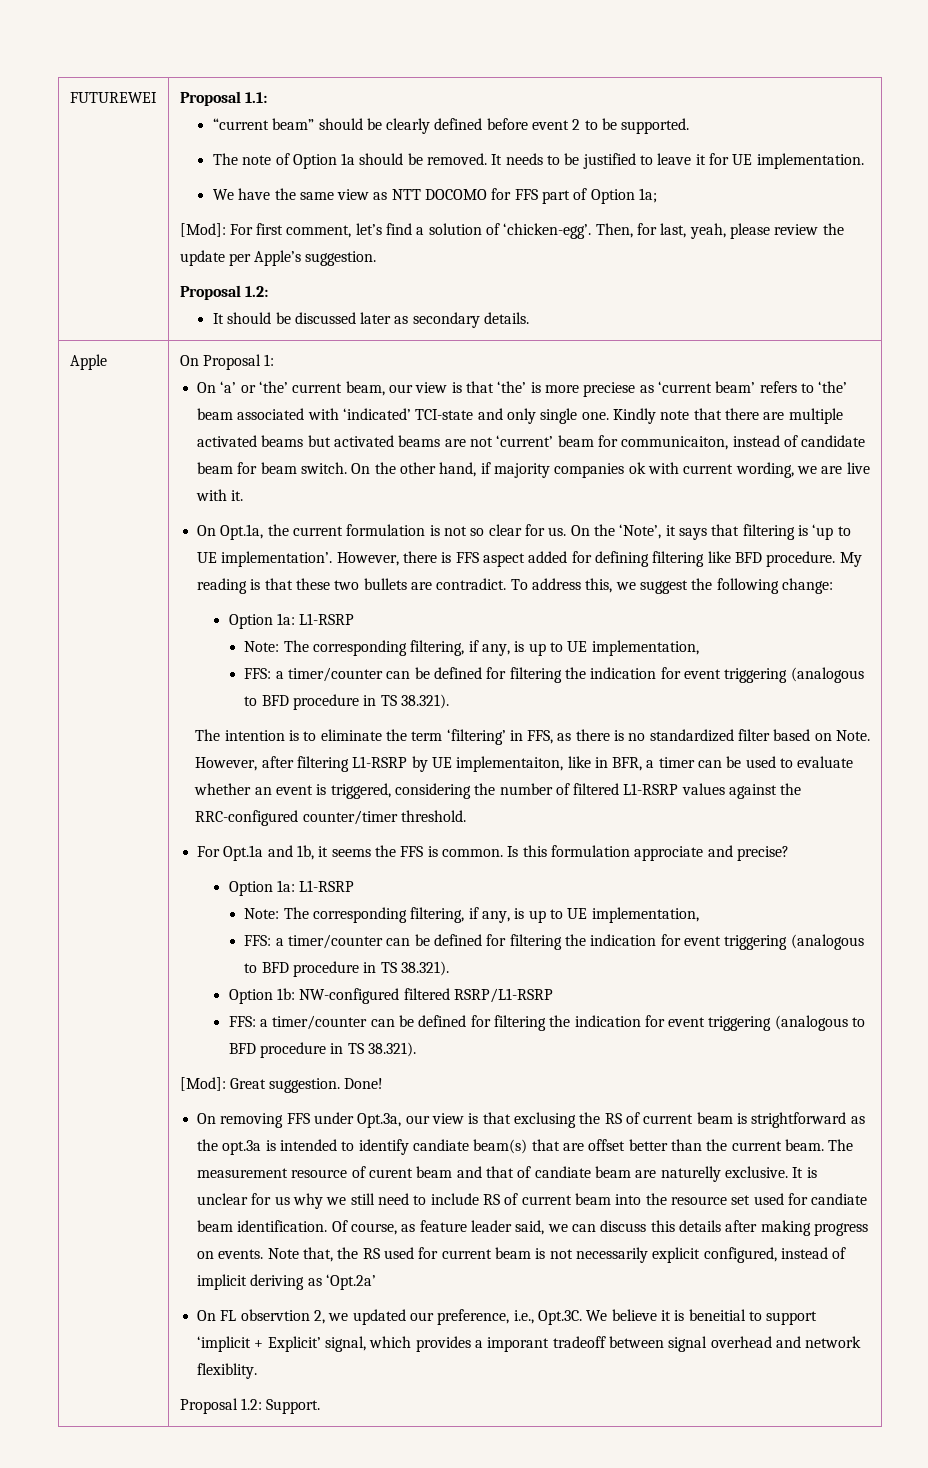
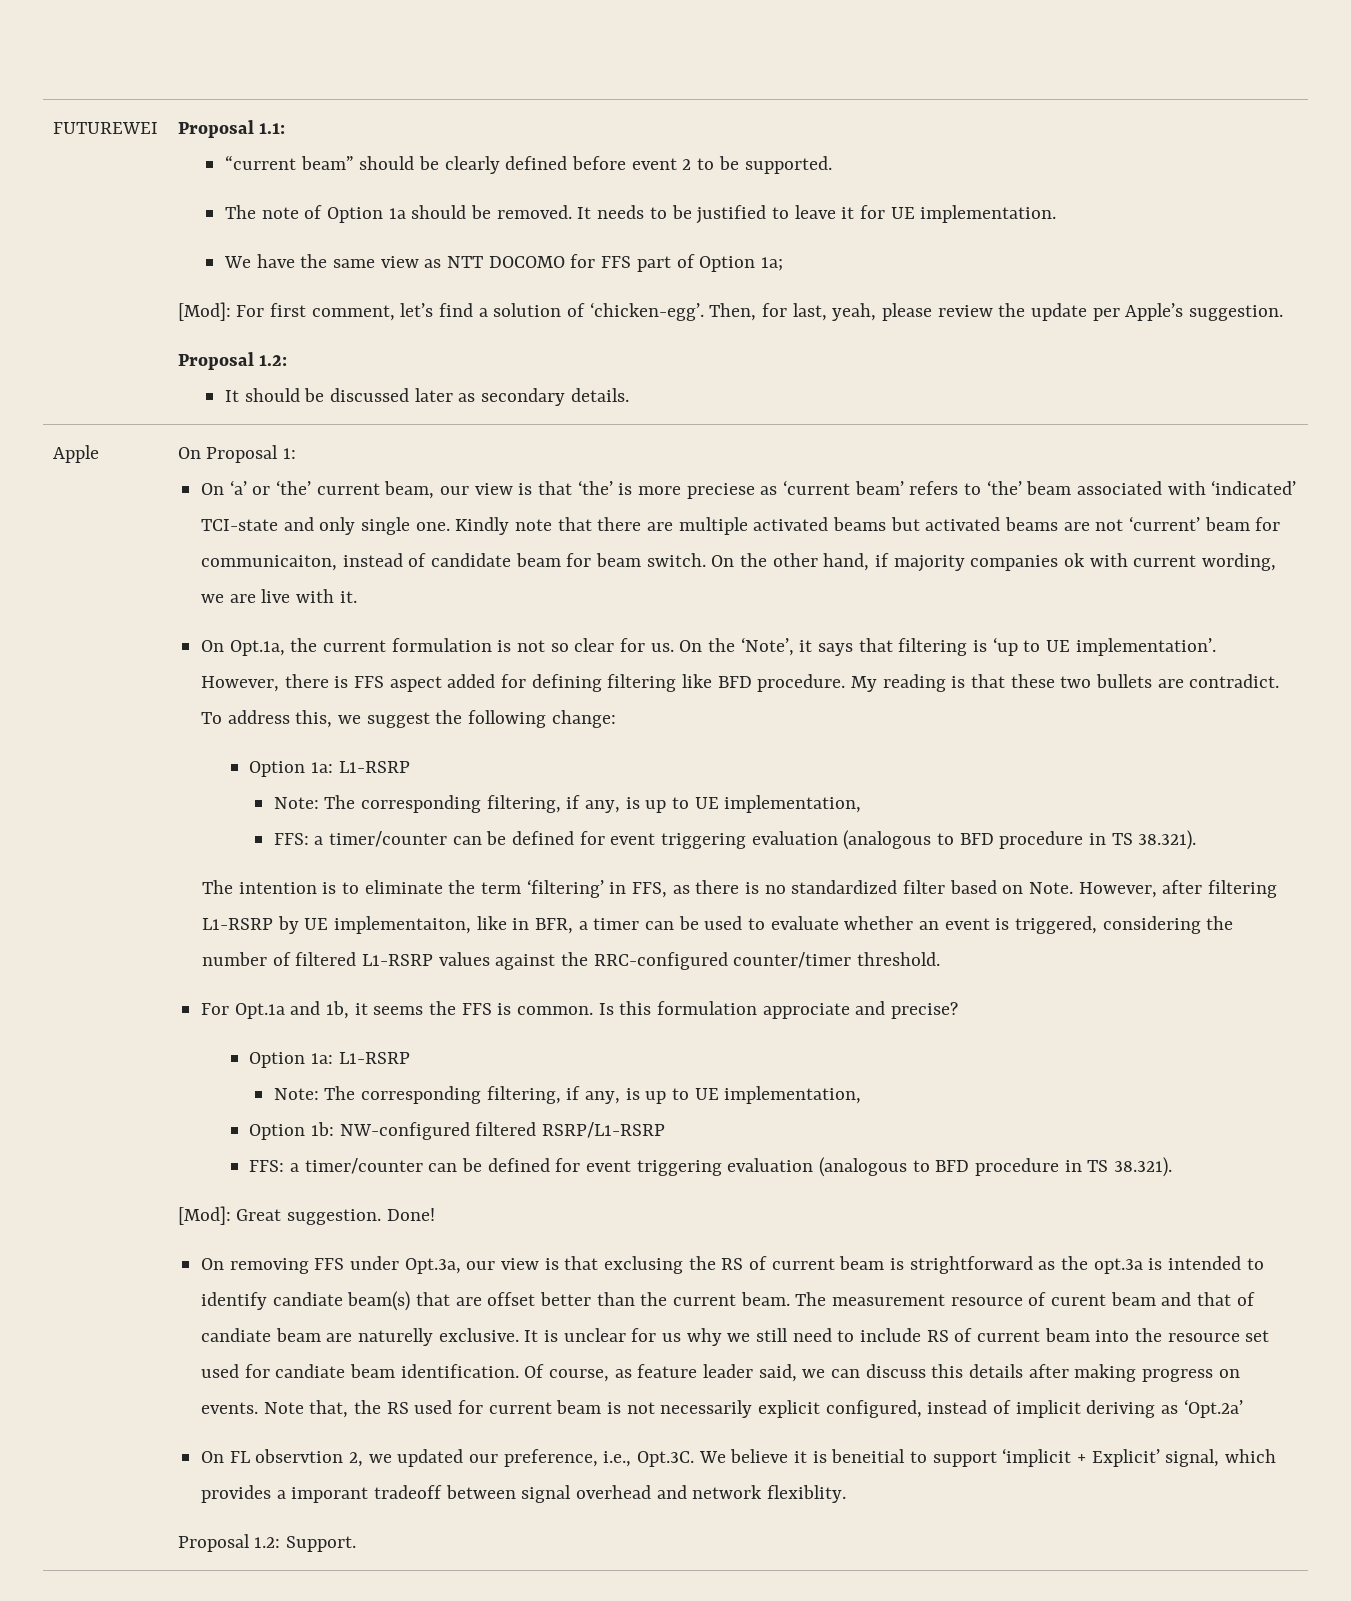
[509,667,788,683] filtering the indication for event triggering -> [610,831,838,849] event triggering evaluation
[244,934,864,950] [244,961,449,977] // FFS: a timer/counter can be defined for filtering the indication for event triggering (analogous to BFD procedure in TS 38.321). -> (862, 1095) none
[493,1015,772,1031] filtering the indication for event triggering -> [586,1158,814,1176] event triggering evaluation

